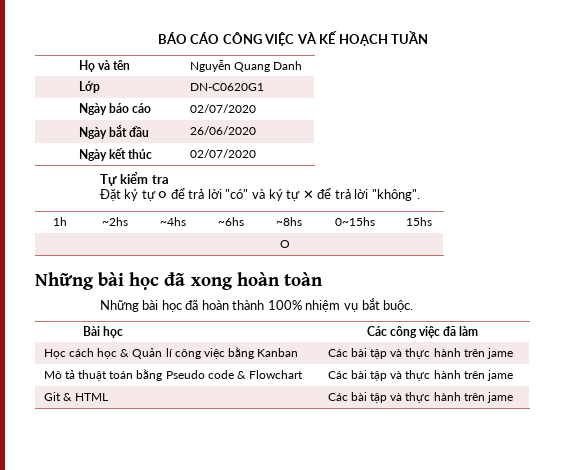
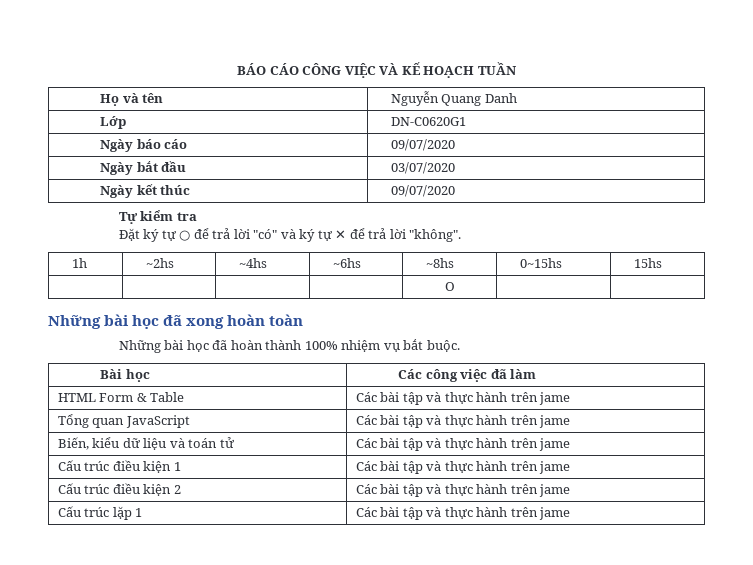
[190,104,257,113] 02/07/2020 -> [390,139,455,151] 09/07/2020
[190,126,257,135] 26/06/2020 -> [390,162,455,174] 03/07/2020
[190,149,257,158] 02/07/2020 -> [390,185,455,197] 09/07/2020
[44,347,298,359] [328,348,513,359] [44,369,303,381] [328,370,513,381] [44,392,109,401] [328,392,513,403] Học cách học & Quản lí công việc bằng Kanban | Các bài tập và thực hành trên jame // Mô tả thuật toán bằng Pseudo code & Flowchart | Các bài tập và thực hành trên jame // Git & HTML | Các bài tập và thực hành trên jame -> [57,392,185,402] [355,392,571,405] [57,414,190,428] [355,415,571,428] [57,437,234,450] [355,438,571,451] [57,460,181,473] [355,461,571,474] [57,483,181,496] [355,484,571,497] [57,506,143,520] [355,507,571,520] HTML Form & Table | Các bài tập và thực hành trên jame // Tổng quan JavaScript | Các bài tập và thực hành trên jame // Biến, kiểu dữ liệu và toán tử | Các bài tập và thực hành trên jame // Cấu trúc điều kiện 1 | Các bài tập và thực hành trên jame // Cấu trúc điều kiện 2 | Các bài tập và thực hành trên jame // Cấu trúc lặp 1 | Các bài tập và thực hành trên jame

